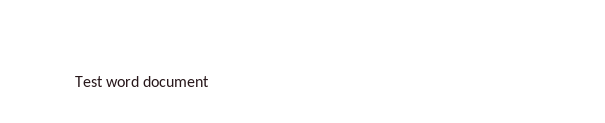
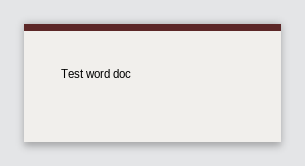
[143,76,210,87] document -> [113,69,132,78] doc

